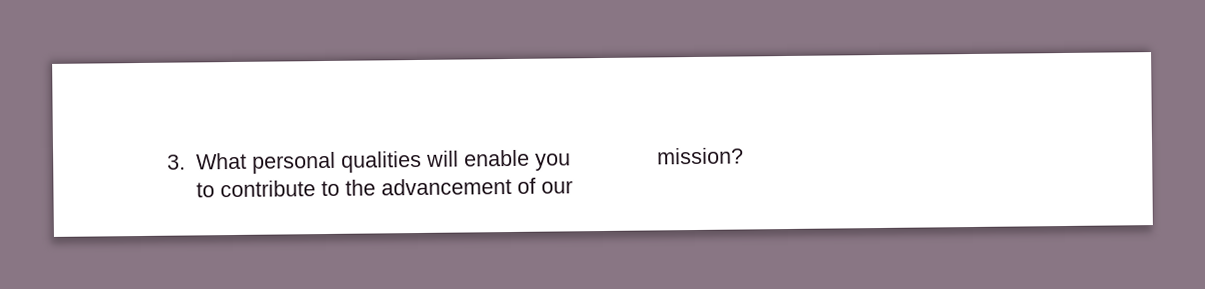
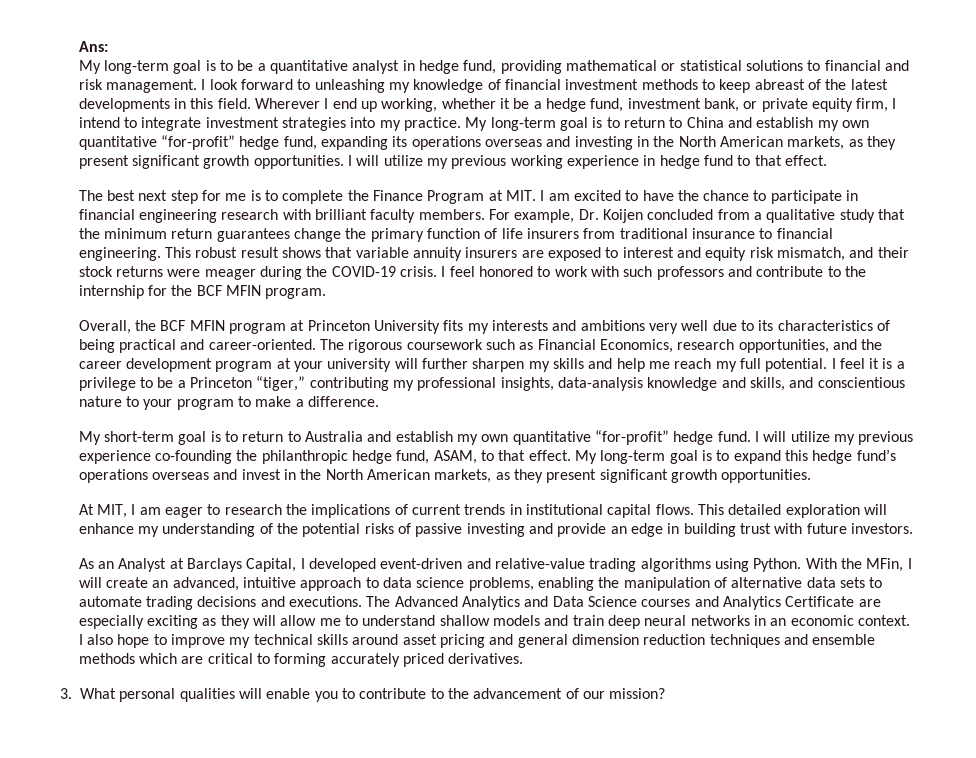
(167, 162) none -> [78,41,108,52] [78,60,909,74] [78,79,888,93] [78,98,897,112] [78,117,869,131] [78,135,896,150] [78,155,827,169] [78,190,859,204] [78,209,905,223] [78,228,833,242] [78,247,909,261] [78,266,866,280] [78,285,327,299] [78,320,890,334] [78,339,883,353] [78,358,905,372] [78,376,905,391] [78,396,379,410] [78,430,914,445] [78,449,896,464] [78,469,812,483] [78,504,887,518] [78,523,913,537] [78,558,912,572] [78,577,883,591] [78,596,881,610] [78,615,910,629] [78,634,876,648] [78,653,524,667] Ans: // My long-term goal is to be a quantitative analyst in hedge fund, providing mathematical or statistical solutions to financial and risk management. I look forward to unleashing my knowledge of financial investment methods to keep abreast of the latest developments in this field. Wherever I end up working, whether it be a hedge fund, investment bank, or private equity firm, I intend to integrate investment strategies into my practice. My long-term goal is to return to China and establish my own quantitative “for-profit” hedge fund, expanding its operations overseas and investing in the North American markets, as they present significant growth opportunities. I will utilize my previous working experience in hedge fund to that effect. // The best next step for me is to complete the Finance Program at MIT. I am excited to have the chance to participate in financial engineering research with brilliant faculty members. For example, Dr. Koijen concluded from a qualitative study that the minimum return guarantees change the primary function of life insurers from traditional insurance to financial engineering. This robust result shows that variable annuity insurers are exposed to interest and equity risk mismatch, and their stock returns were meager during the COVID-19 crisis. I feel honored to work with such professors and contribute to the internship for the BCF MFIN program. // Overall, the BCF MFIN program at Princeton University fits my interests and ambitions very well due to its characteristics of being practical and career-oriented. The rigorous coursework such as Financial Economics, research opportunities, and the career development program at your university will further sharpen my skills and help me reach my full potential. I feel it is a privilege to be a Princeton “tiger,” contributing my professional insights, data-analysis knowledge and skills, and conscientious nature to your program to make a difference. // My short-term goal is to return to Australia and establish my own quantitative “for-profit” hedge fund. I will utilize my previous experience co-founding the philanthropic hedge fund, ASAM, to that effect. My long-term goal is to expand this hedge fund’s operations overseas and invest in the North American markets, as they present significant growth opportunities. // At MIT, I am eager to research the implications of current trends in institutional capital flows. This detailed exploration will enhance my understanding of the potential risks of passive investing and provide an edge in building trust with future investors. // As an Analyst at Barclays Capital, I developed event-driven and relative-value trading algorithms using Python. With the MFin, I will create an advanced, intuitive approach to data science problems, enabling the manipulation of alternative data sets to automate trading decisions and executions. The Advanced Analytics and Data Science courses and Analytics Certificate are especially exciting as they will allow me to understand shallow models and train deep neural networks in an economic context. I also hope to improve my technical skills around asset pricing and general dimension reduction techniques and ensemble methods which are critical to forming accurately priced derivatives. //

